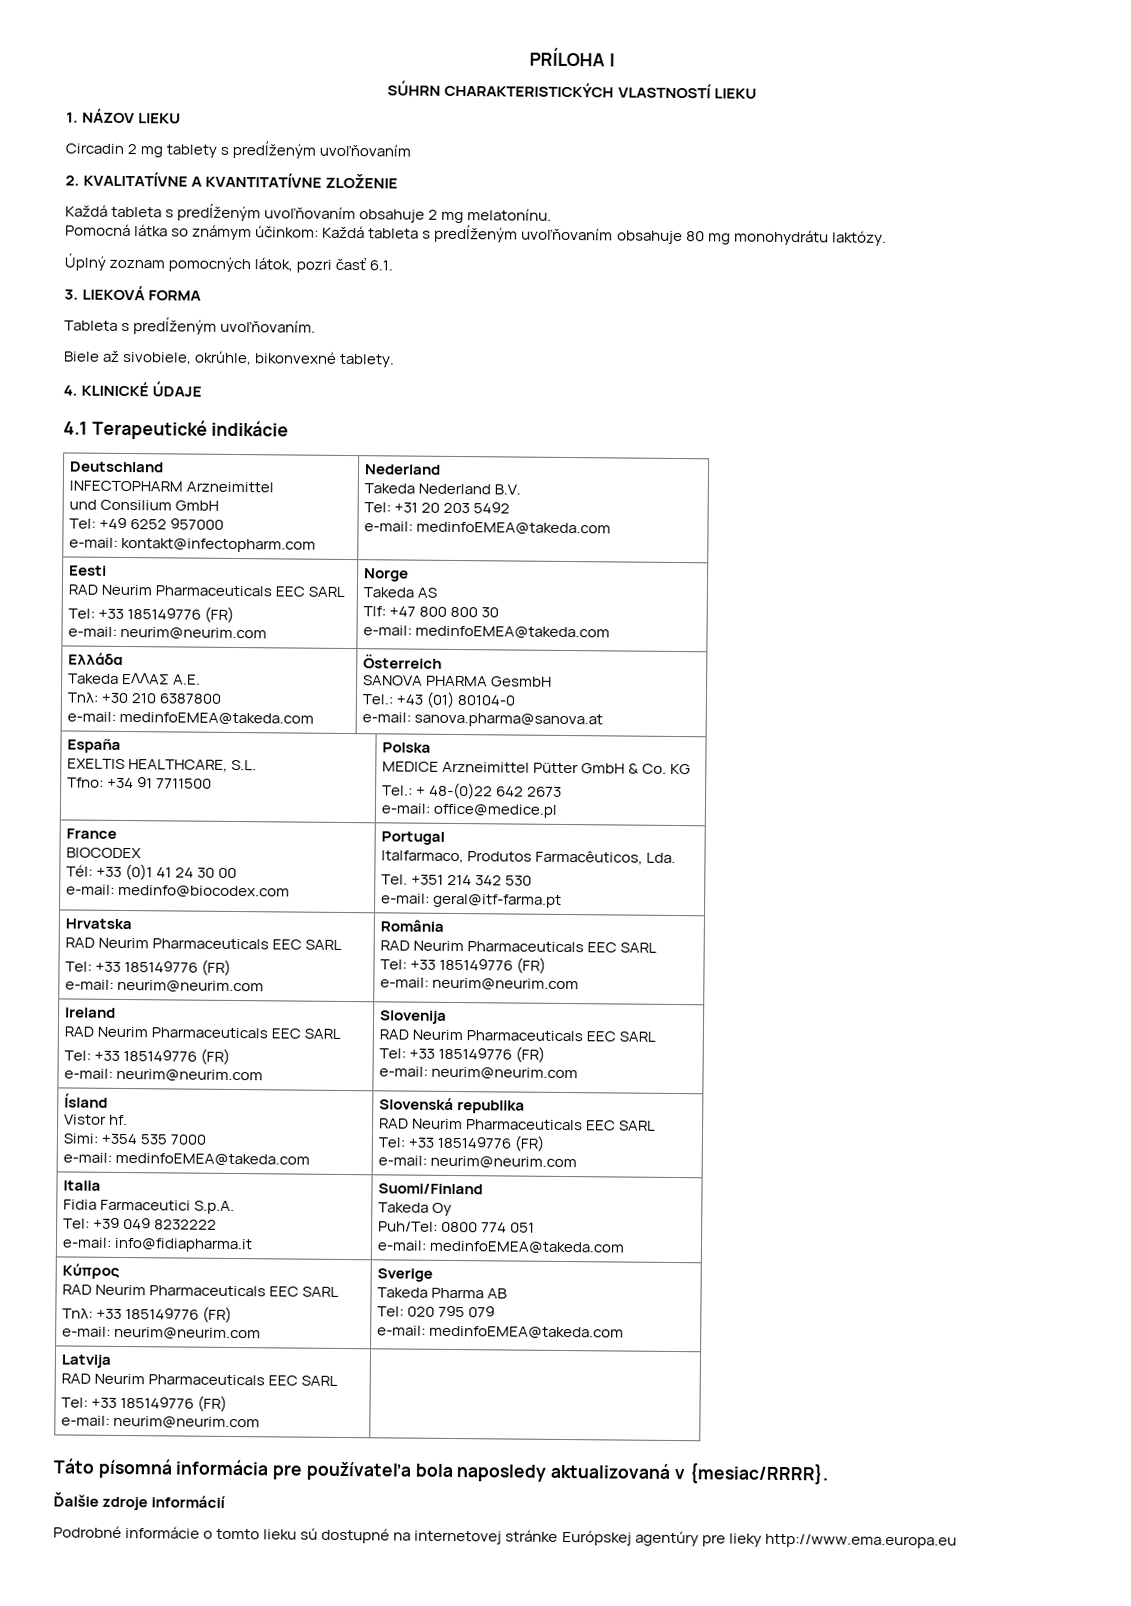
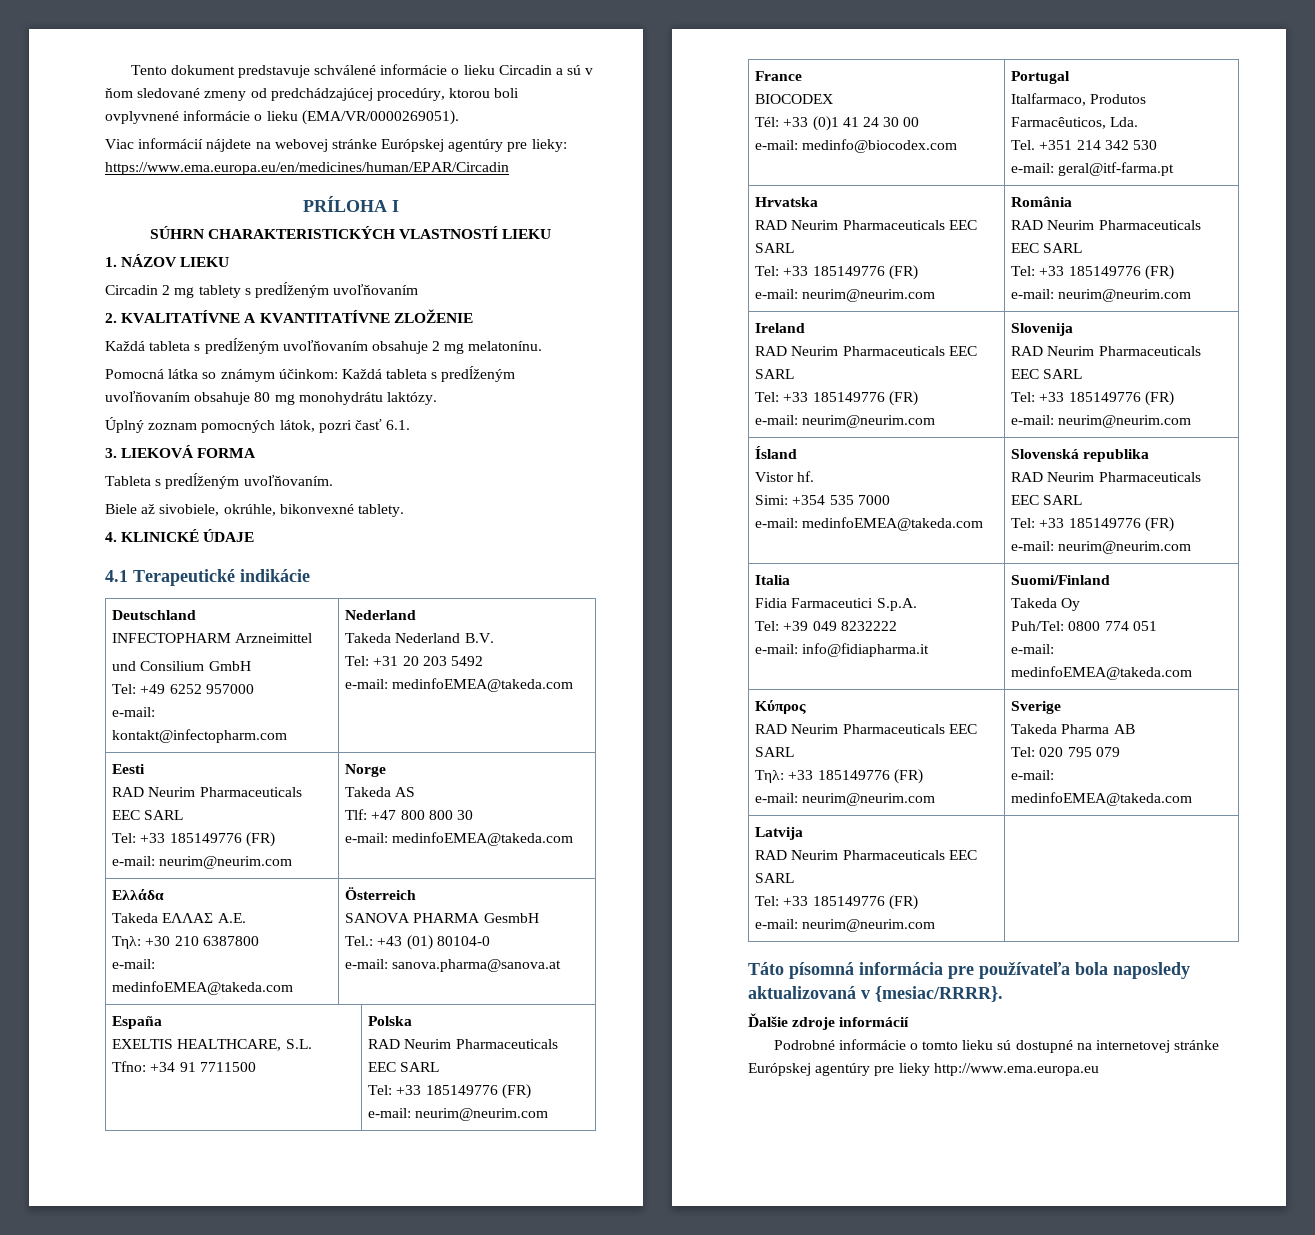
(529, 57) none -> [130,64,594,78] [105,88,520,101] [105,110,459,125] [105,138,567,152] [105,162,509,175] Tento dokument predstavuje schválené informácie o lieku Circadin a sú v ňom sledované zmeny od predchádzajúcej procedúry, ktorou boli ovplyvnené informácie o lieku (EMA/VR/0000269051). // Viac informácií nájdete na webovej stránke Európskej agentúry pre lieky: https://www.ema.europa.eu/en/medicines/human/EPAR/Circadin //
[381,761,691,775] [381,782,562,800] [380,803,557,818] MEDICE Arzneimittel Pütter GmbH & Co. KG // Tel.: + 48-(0)22 642 2673 // e-mail: office@medice.pl -> [368,1039,558,1049] [368,1062,440,1072] [368,1084,531,1099] [368,1108,549,1121] RAD Neurim Pharmaceuticals EEC SARL // Tel: +33 185149776 (FR) // e-mail: neurim@neurim.com

